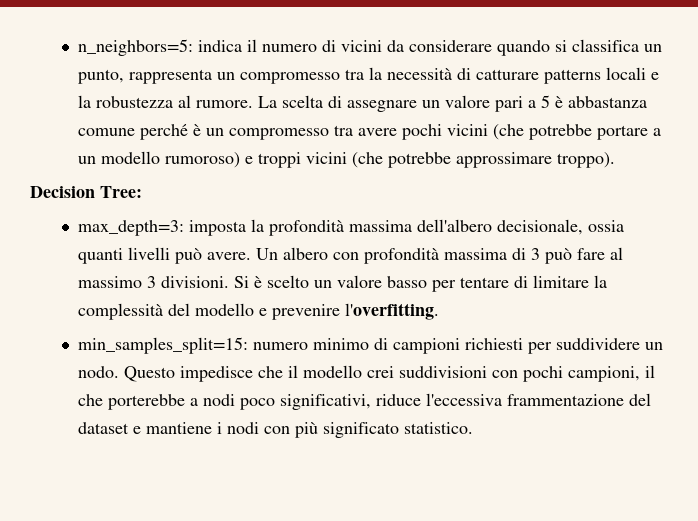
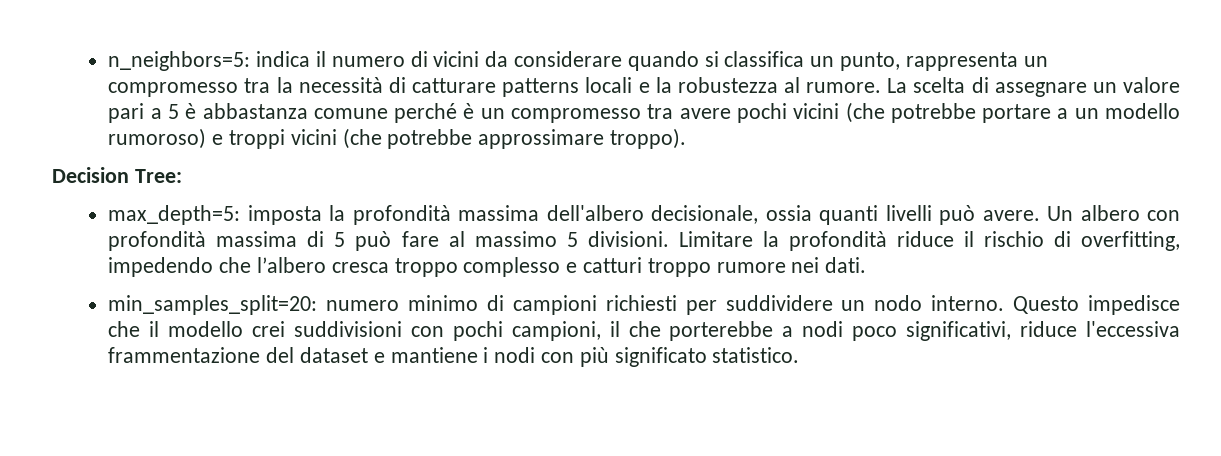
[78,220,185,236] max_depth=3: -> [108,205,241,225] max_depth=5:
[531,248,541,260] 3 -> [334,232,346,247] 5
[147,275,608,292] [78,303,440,320] [78,337,249,354] 3 divisioni. Si è scelto un valore basso per tentare di limitare la complessità del modello e prevenire l'overfitting. // min_samples_split=15: -> [566,231,1180,251] [108,257,867,277] [108,295,318,315] 5 divisioni. Limitare la profondità riduce il rischio di overfitting, impedendo che l’albero cresca troppo complesso e catturi troppo rumore nei dati. // min_samples_split=20:
[78,366,120,378] nodo. -> [874,295,1005,311] nodo interno.

